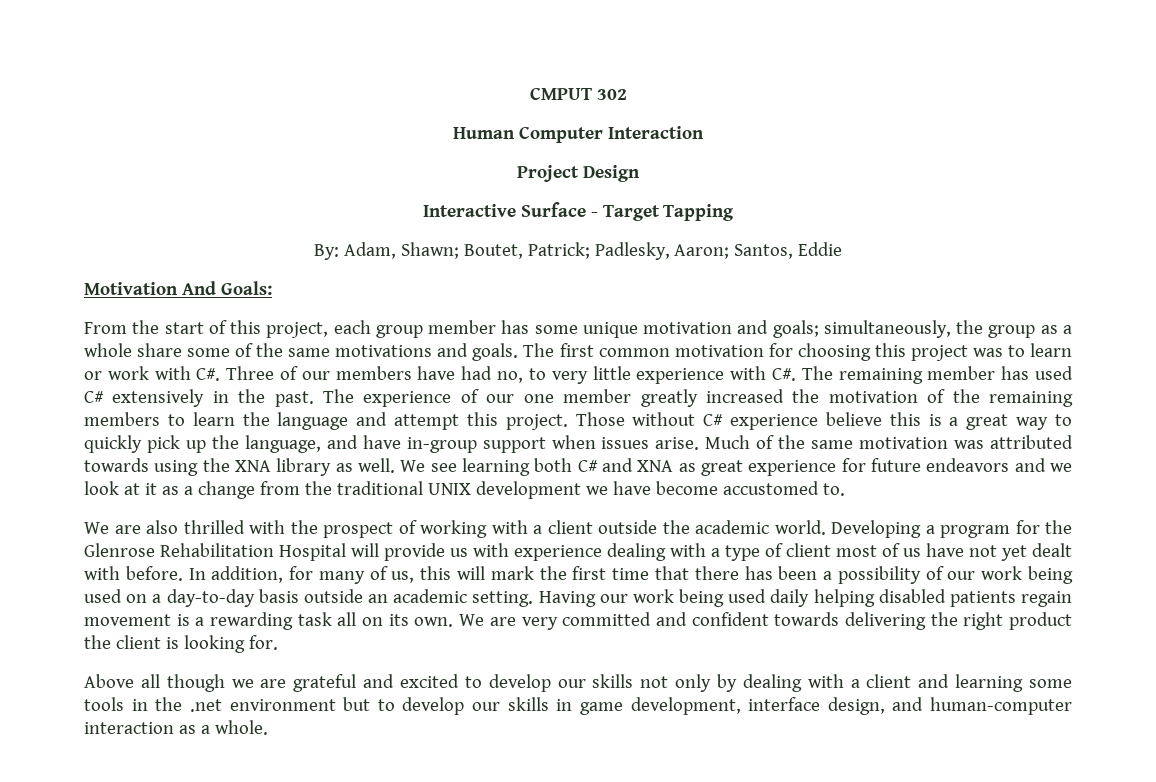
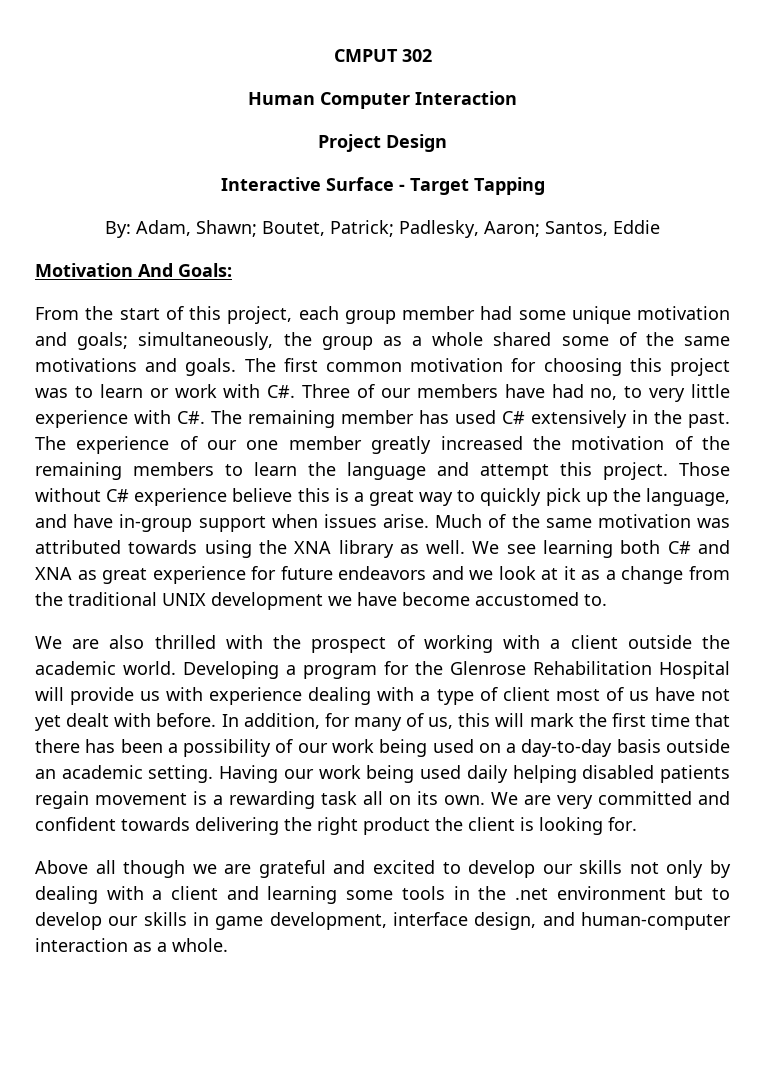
[501,320,530,334] has -> [480,306,513,320] had
[137,343,183,357] share -> [493,332,552,346] shared

